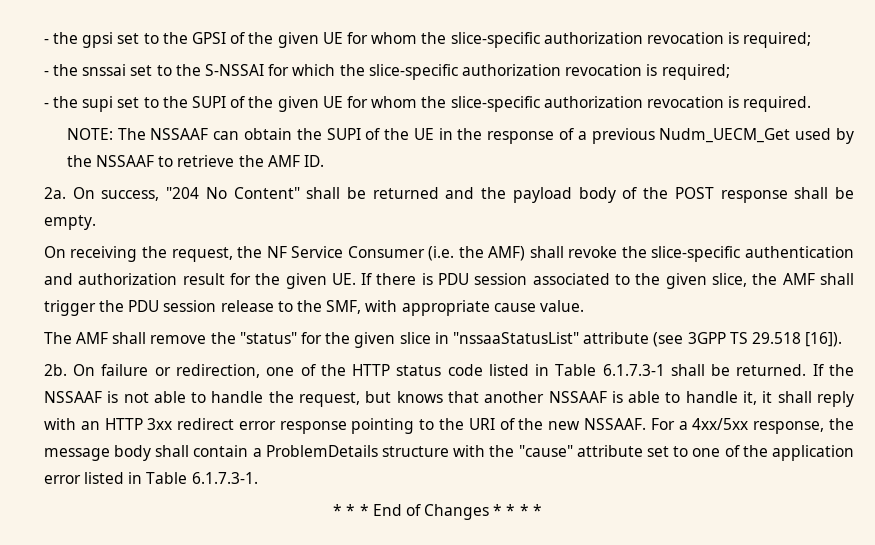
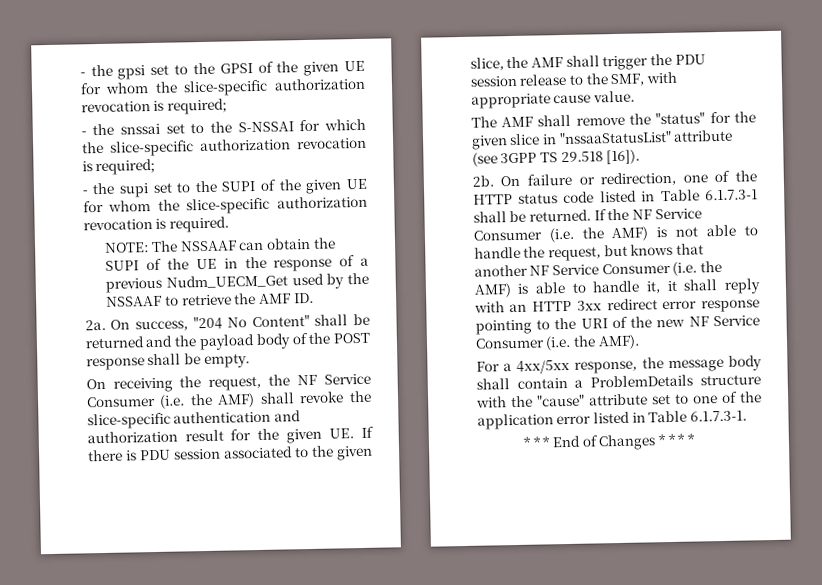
[43,391,102,403] NSSAAF -> [631,208,702,220] [472,226,650,243] NF Service Consumer (i.e. the AMF)
[548,391,607,403] NSSAAF -> [529,260,722,276] [473,283,512,298] NF Service Consumer (i.e. the AMF)
[584,418,647,430] NSSAAF. -> [688,315,760,327] [474,334,640,351] NF Service Consumer (i.e. the AMF). //

